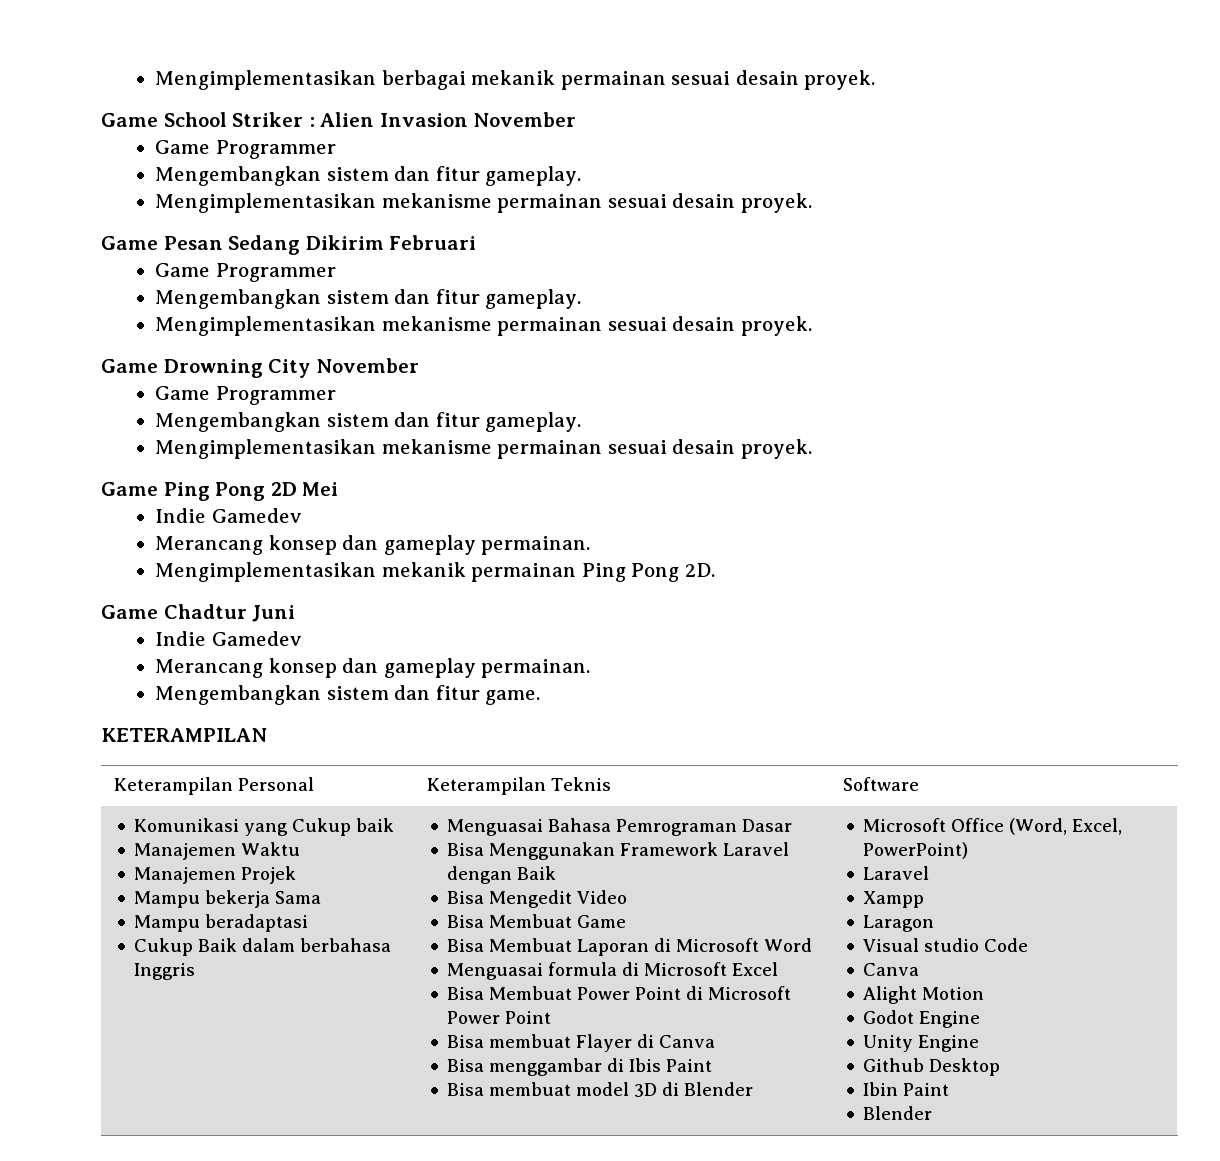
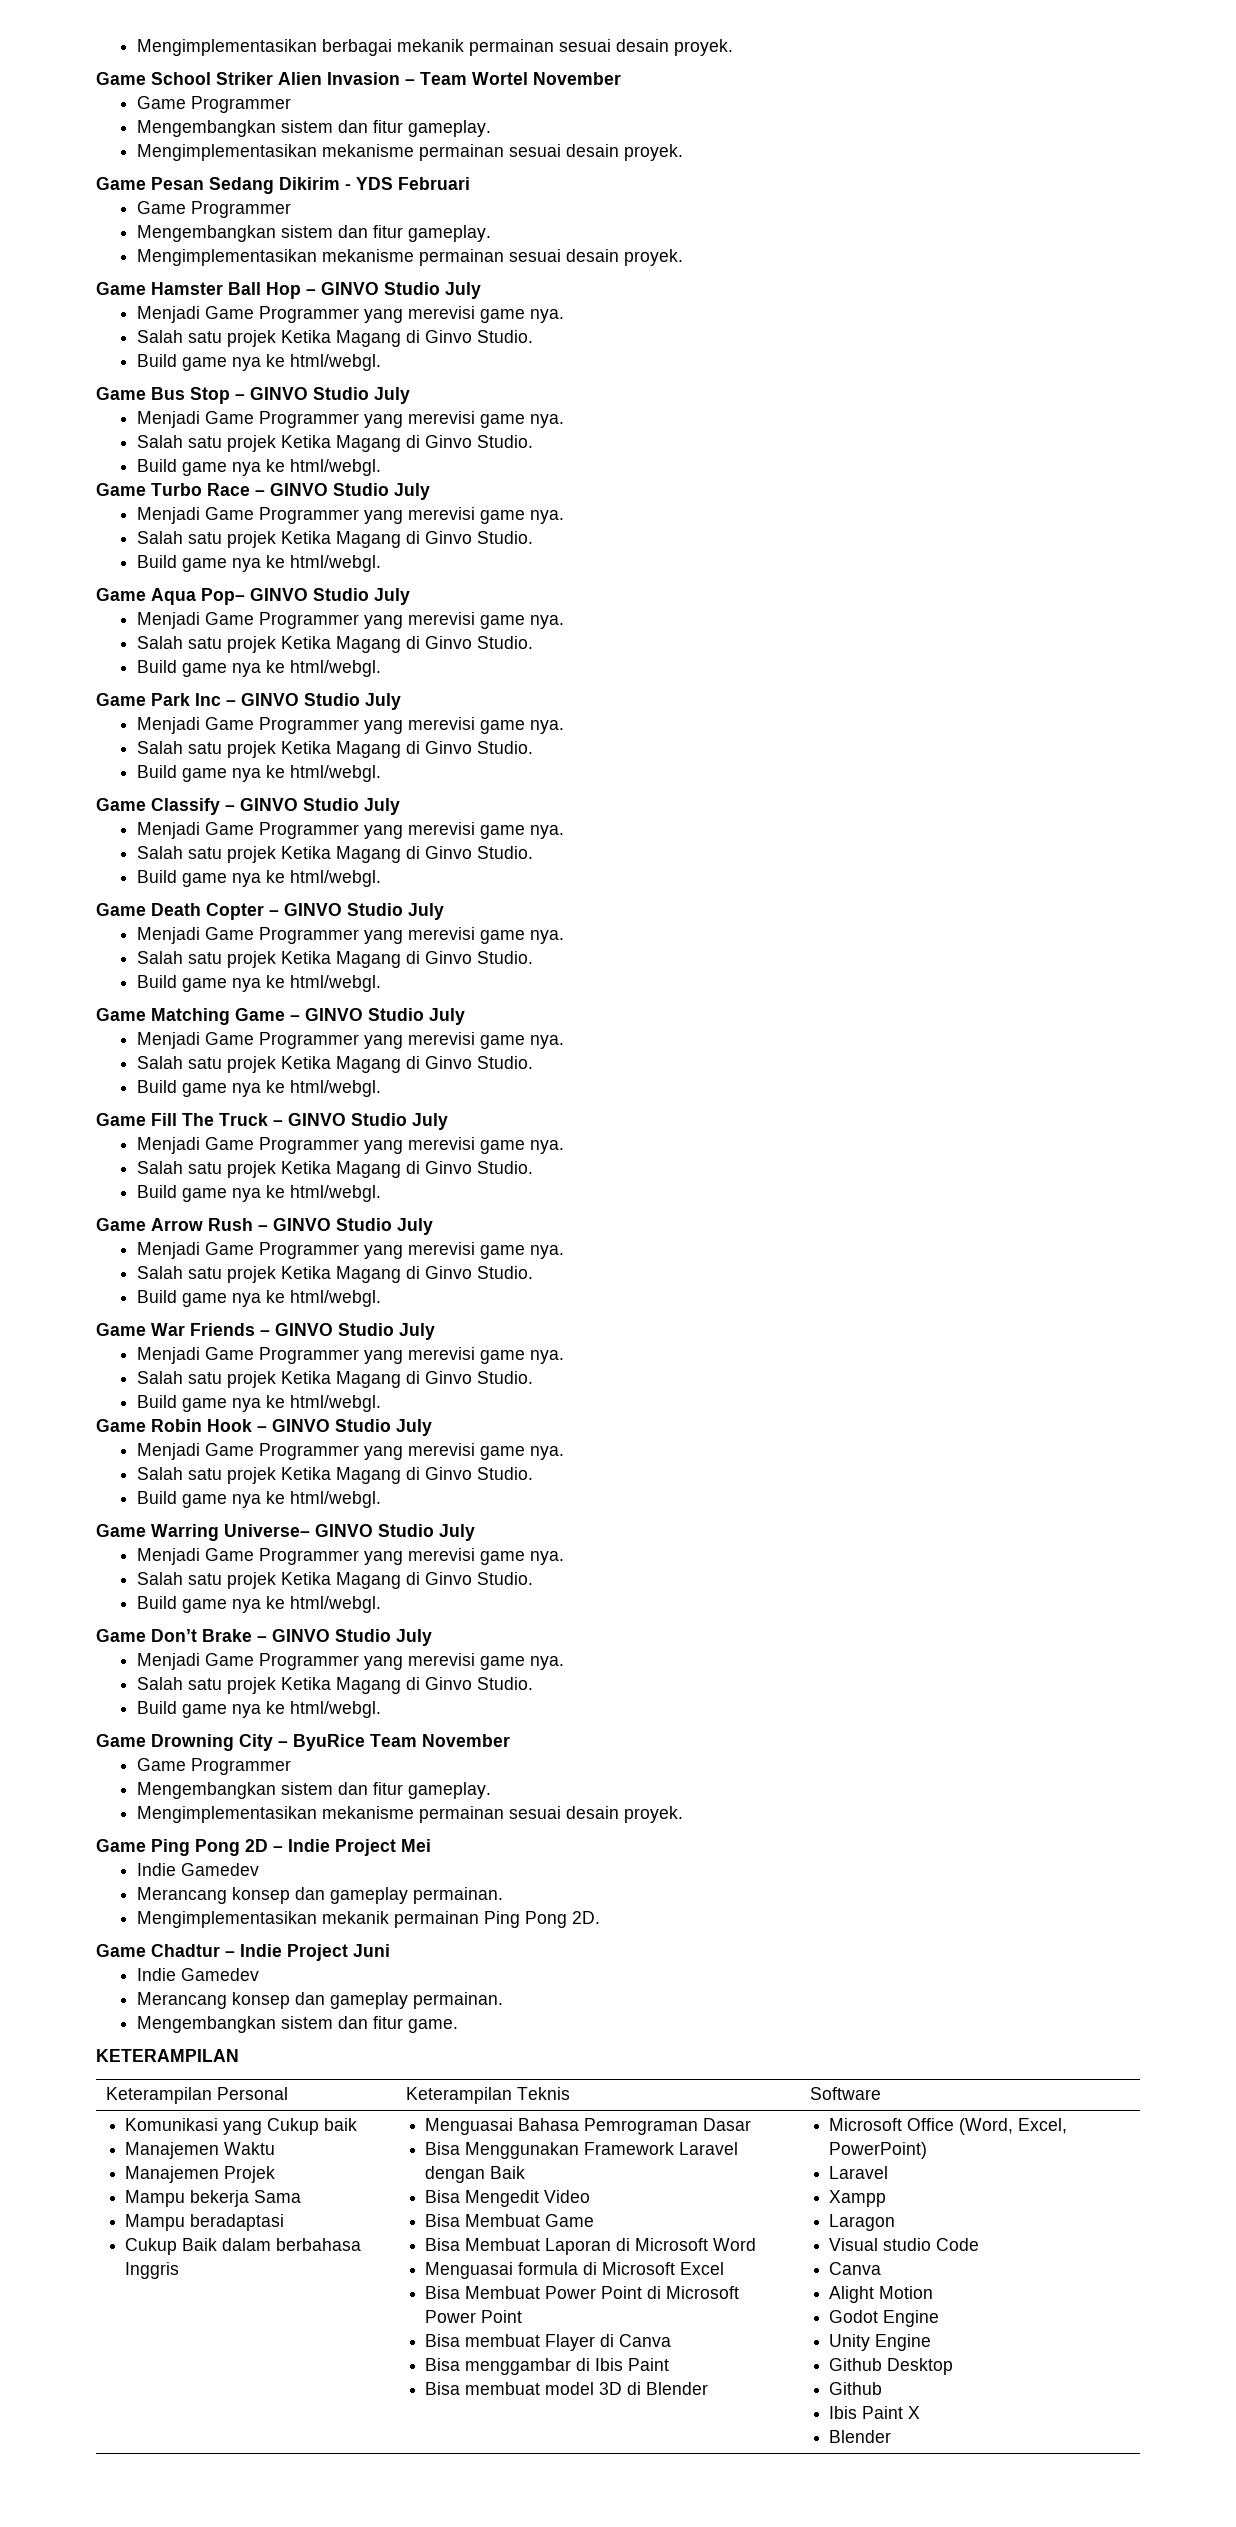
[308,117,315,127] : -> (273, 78) none
(468, 120) none -> [405,72,528,85] – Team Wortel
(384, 242) none -> [345,177,393,190] - YDS
(812, 326) none -> [96,282,481,299] [136,306,564,323] [136,330,533,347] [136,354,381,371] [96,387,410,404] [136,411,564,428] [136,435,533,452] [136,459,381,476] [96,483,430,500] [136,507,564,524] [136,531,533,548] [136,555,381,572] [96,588,410,605] [136,612,564,629] [136,636,533,653] [136,660,381,677] [96,693,401,710] [136,717,564,734] [136,741,533,758] [136,765,381,782] [96,798,400,815] [136,822,564,839] [136,846,533,863] [136,870,381,887] [96,903,444,920] [136,927,564,944] [136,951,533,968] [136,975,381,992] [96,1008,465,1025] [136,1032,564,1049] [136,1056,533,1073] [136,1080,381,1097] [96,1113,448,1130] [136,1137,564,1154] [136,1161,533,1178] [136,1185,381,1202] [96,1218,433,1235] [136,1242,564,1259] [136,1266,533,1283] [136,1290,381,1307] [96,1323,435,1340] [136,1347,564,1364] [136,1371,533,1388] [136,1395,381,1412] [96,1419,432,1436] [136,1443,564,1460] [136,1467,533,1484] [136,1491,381,1508] [96,1524,475,1541] [136,1548,564,1565] [136,1572,533,1589] [136,1596,381,1613] [96,1629,432,1646] [136,1653,564,1670] [136,1677,533,1694] [136,1701,381,1718] // Game Hamster Ball Hop – GINVO Studio July // Menjadi Game Programmer yang merevisi game nya. // Salah satu projek Ketika Magang di Ginvo Studio. // Build game nya ke html/webgl. // Game Bus Stop – GINVO Studio July // Menjadi Game Programmer yang merevisi game nya. // Salah satu projek Ketika Magang di Ginvo Studio. // Build game nya ke html/webgl. // Game Turbo Race – GINVO Studio July // Menjadi Game Programmer yang merevisi game nya. // Salah satu projek Ketika Magang di Ginvo Studio. // Build game nya ke html/webgl. // Game Aqua Pop– GINVO Studio July // Menjadi Game Programmer yang merevisi game nya. // Salah satu projek Ketika Magang di Ginvo Studio. // Build game nya ke html/webgl. // Game Park Inc – GINVO Studio July // Menjadi Game Programmer yang merevisi game nya. // Salah satu projek Ketika Magang di Ginvo Studio. // Build game nya ke html/webgl. // Game Classify – GINVO Studio July // Menjadi Game Programmer yang merevisi game nya. // Salah satu projek Ketika Magang di Ginvo Studio. // Build game nya ke html/webgl. // Game Death Copter – GINVO Studio July // Menjadi Game Programmer yang merevisi game nya. // Salah satu projek Ketika Magang di Ginvo Studio. // Build game nya ke html/webgl. // Game Matching Game – GINVO Studio July // Menjadi Game Programmer yang merevisi game nya. // Salah satu projek Ketika Magang di Ginvo Studio. // Build game nya ke html/webgl. // Game Fill The Truck – GINVO Studio July // Menjadi Game Programmer yang merevisi game nya. // Salah satu projek Ketika Magang di Ginvo Studio. // Build game nya ke html/webgl. // Game Arrow Rush – GINVO Studio July // Menjadi Game Programmer yang merevisi game nya. // Salah satu projek Ketika Magang di Ginvo Studio. // Build game nya ke html/webgl. // Game War Friends – GINVO Studio July // Menjadi Game Programmer yang merevisi game nya. // Salah satu projek Ketika Magang di Ginvo Studio. // Build game nya ke html/webgl. // Game Robin Hook – GINVO Studio July // Menjadi Game Programmer yang merevisi game nya. // Salah satu projek Ketika Magang di Ginvo Studio. // Build game nya ke html/webgl. // Game Warring Universe– GINVO Studio July // Menjadi Game Programmer yang merevisi game nya. // Salah satu projek Ketika Magang di Ginvo Studio. // Build game nya ke html/webgl. // Game Don’t Brake – GINVO Studio July // Menjadi Game Programmer yang merevisi game nya. // Salah satu projek Ketika Magang di Ginvo Studio. // Build game nya ke html/webgl.
(311, 368) none -> [278,1734,417,1751] – ByuRice Team
(297, 489) none -> [273,1839,396,1856] – Indie Project
(247, 611) none -> [225,1944,348,1961] – Indie Project
[863,1082,950,1096] Ibin Paint -> [829,2382,883,2395] [829,2406,921,2419] Github // Ibis Paint X

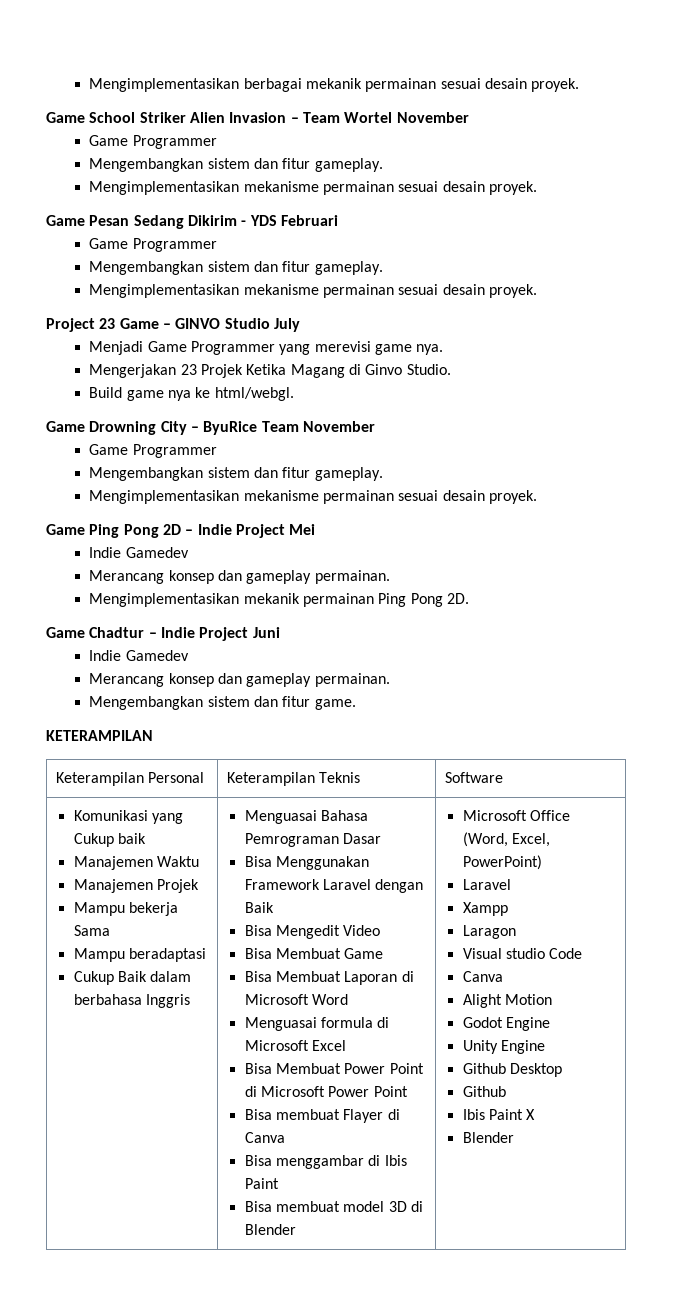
[96,282,481,299] [136,306,564,323] [136,330,533,347] [136,354,381,371] [96,387,410,404] [136,411,564,428] [136,435,533,452] [136,459,381,476] [96,483,430,500] [136,507,564,524] [136,531,533,548] [136,555,381,572] [96,588,410,605] [136,612,564,629] [136,636,533,653] [136,660,381,677] [96,693,401,710] [136,717,564,734] [136,741,533,758] [136,765,381,782] [96,798,400,815] [136,822,564,839] [136,846,533,863] [136,870,381,887] [96,903,444,920] [136,927,564,944] [136,951,533,968] [136,975,381,992] [96,1008,230,1025] Game Hamster Ball Hop – GINVO Studio July // Menjadi Game Programmer yang merevisi game nya. // Salah satu projek Ketika Magang di Ginvo Studio. // Build game nya ke html/webgl. // Game Bus Stop – GINVO Studio July // Menjadi Game Programmer yang merevisi game nya. // Salah satu projek Ketika Magang di Ginvo Studio. // Build game nya ke html/webgl. // Game Turbo Race – GINVO Studio July // Menjadi Game Programmer yang merevisi game nya. // Salah satu projek Ketika Magang di Ginvo Studio. // Build game nya ke html/webgl. // Game Aqua Pop– GINVO Studio July // Menjadi Game Programmer yang merevisi game nya. // Salah satu projek Ketika Magang di Ginvo Studio. // Build game nya ke html/webgl. // Game Park Inc – GINVO Studio July // Menjadi Game Programmer yang merevisi game nya. // Salah satu projek Ketika Magang di Ginvo Studio. // Build game nya ke html/webgl. // Game Classify – GINVO Studio July // Menjadi Game Programmer yang merevisi game nya. // Salah satu projek Ketika Magang di Ginvo Studio. // Build game nya ke html/webgl. // Game Death Copter – GINVO Studio July // Menjadi Game Programmer yang merevisi game nya. // Salah satu projek Ketika Magang di Ginvo Studio. // Build game nya ke html/webgl. // Game Matching -> [46,318,116,332] Project 23
[136,1056,533,1073] [136,1080,381,1097] [96,1113,448,1130] [136,1137,564,1154] [136,1161,533,1178] [136,1185,381,1202] [96,1218,433,1235] [136,1242,564,1259] [136,1266,533,1283] [136,1290,381,1307] [96,1323,435,1340] [136,1347,564,1364] [136,1371,533,1388] [136,1395,381,1412] [96,1419,432,1436] [136,1443,564,1460] [136,1467,533,1484] [136,1491,381,1508] [96,1524,475,1541] [136,1548,564,1565] [136,1572,533,1589] [136,1596,381,1613] [96,1629,432,1646] [136,1653,564,1670] [136,1677,276,1694] Salah satu projek Ketika Magang di Ginvo Studio. // Build game nya ke html/webgl. // Game Fill The Truck – GINVO Studio July // Menjadi Game Programmer yang merevisi game nya. // Salah satu projek Ketika Magang di Ginvo Studio. // Build game nya ke html/webgl. // Game Arrow Rush – GINVO Studio July // Menjadi Game Programmer yang merevisi game nya. // Salah satu projek Ketika Magang di Ginvo Studio. // Build game nya ke html/webgl. // Game War Friends – GINVO Studio July // Menjadi Game Programmer yang merevisi game nya. // Salah satu projek Ketika Magang di Ginvo Studio. // Build game nya ke html/webgl. // Game Robin Hook – GINVO Studio July // Menjadi Game Programmer yang merevisi game nya. // Salah satu projek Ketika Magang di Ginvo Studio. // Build game nya ke html/webgl. // Game Warring Universe– GINVO Studio July // Menjadi Game Programmer yang merevisi game nya. // Salah satu projek Ketika Magang di Ginvo Studio. // Build game nya ke html/webgl. // Game Don’t Brake – GINVO Studio July // Menjadi Game Programmer yang merevisi game nya. // Salah satu projek -> [89,364,244,378] Mengerjakan 23 Projek

